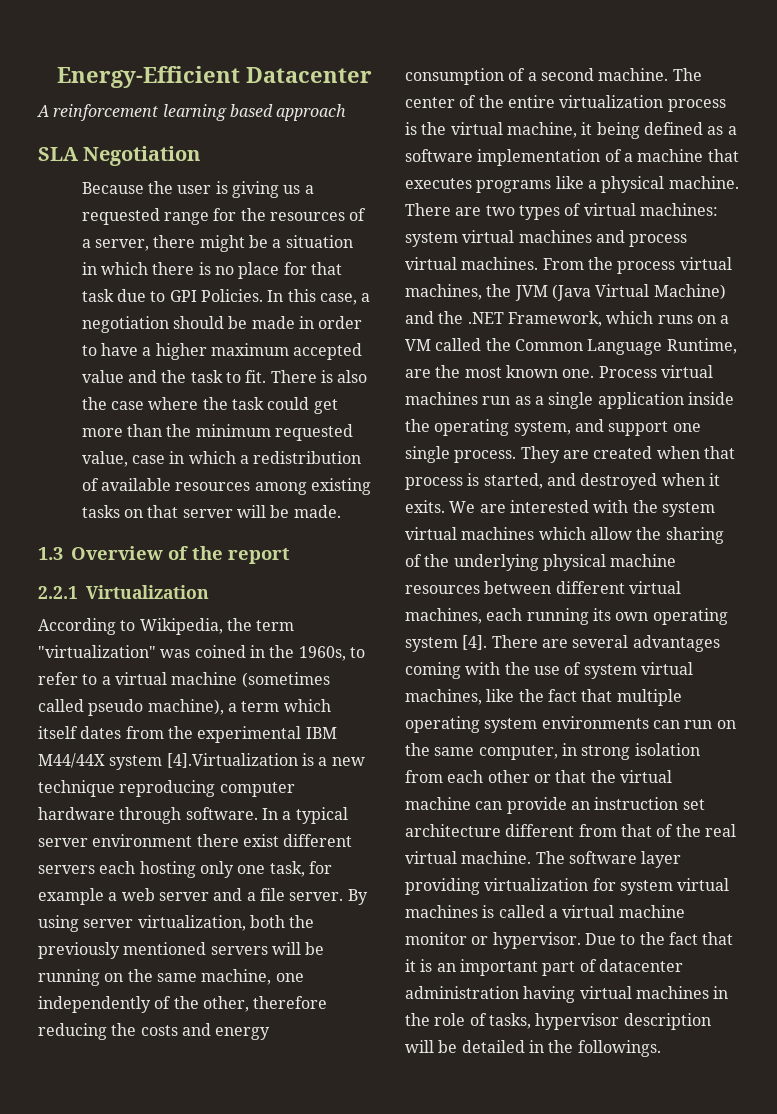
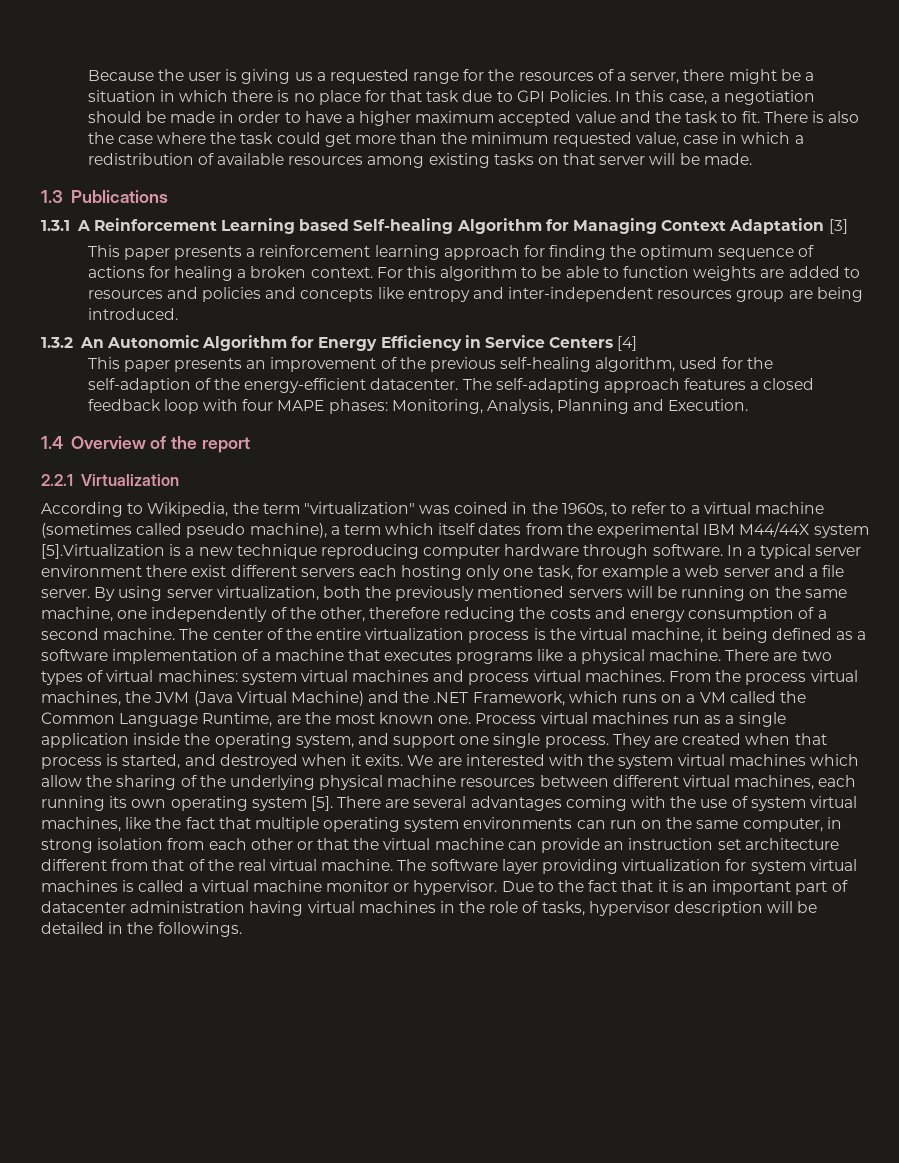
[57,66,372,88] [37,104,347,121] [38,146,201,166] Energy-Efficient Datacenter // A reinforcement learning based approach // SLA Negotiation // -> (87, 75) none
(63, 553) none -> [70,190,168,203] [41,218,848,234] [87,245,814,260] [87,266,860,281] [87,287,863,302] [87,308,178,320] [41,335,638,351] [87,357,773,372] [87,378,815,393] [87,399,749,414] [41,436,63,449] Publications // 1.3.1 A Reinforcement Learning based Self-healing Algorithm for Managing Context Adaptation [3] // This paper presents a reinforcement learning approach for finding the optimum sequence of actions for healing a broken context. For this algorithm to be able to function weights are added to resources and policies and concepts like entropy and inter-independent resources group are being introduced. // 1.3.2 An Autonomic Algorithm for Energy Efficiency in Service Centers [4] // This paper presents an improvement of the previous self-healing algorithm, used for the self-adaption of the energy-efficient datacenter. The self-adapting approach features a closed feedback loop with four MAPE phases: Monitoring, Analysis, Planning and Execution. // 1.4
[166,753,298,768] [4].Virtualization -> [41,544,165,559] [5].Virtualization
[462,635,488,650] [4]. -> [310,796,333,811] [5].

